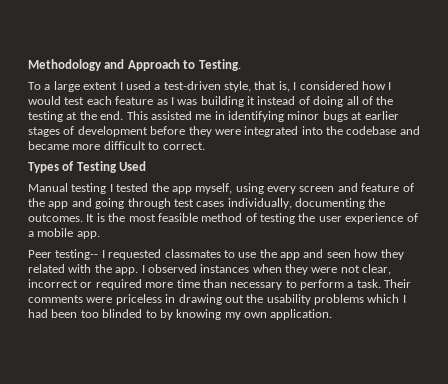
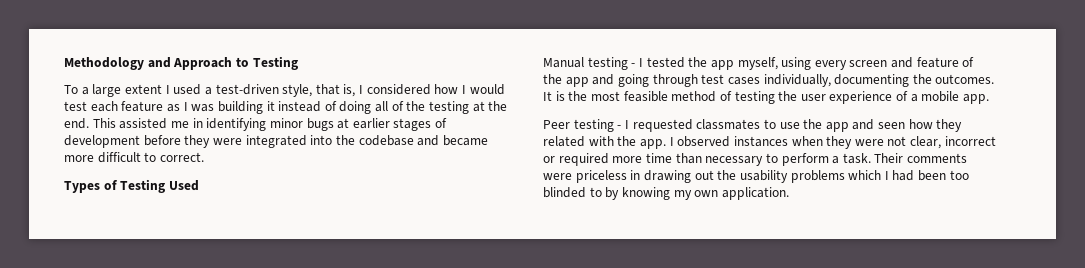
[198,59,241,71] Testing. -> [252,56,298,70] Testing
(107, 188) none -> [631,63,636,67] -
[55,249,99,260] testing-- -> [573,119,622,132] testing -

